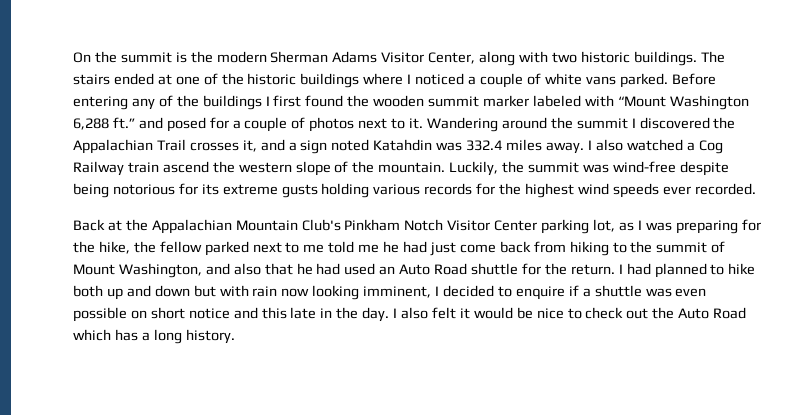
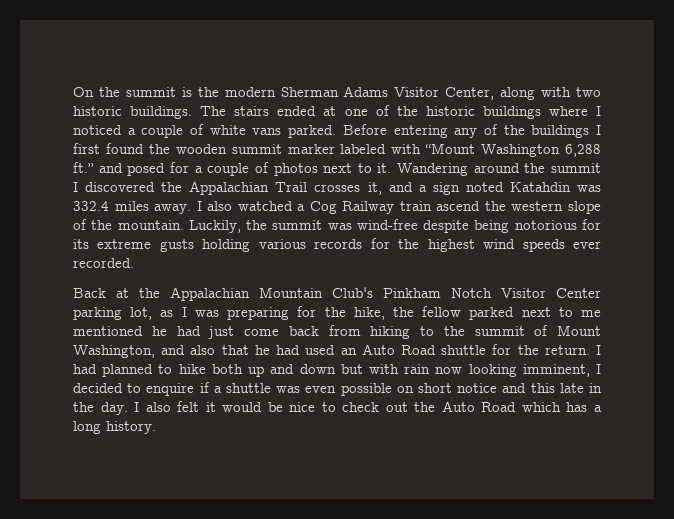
[328,241,380,253] told me -> [73,326,143,336] mentioned

